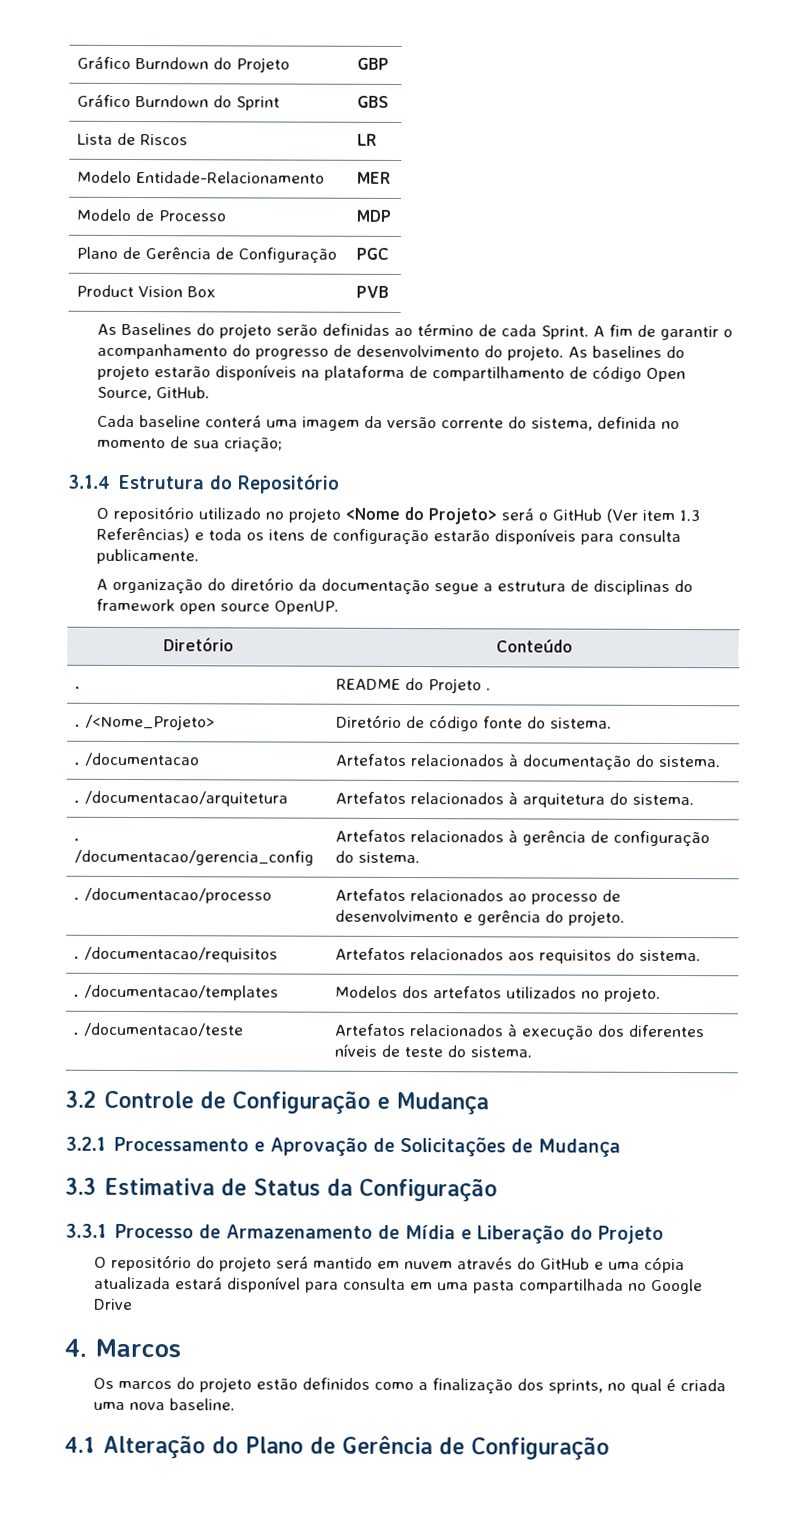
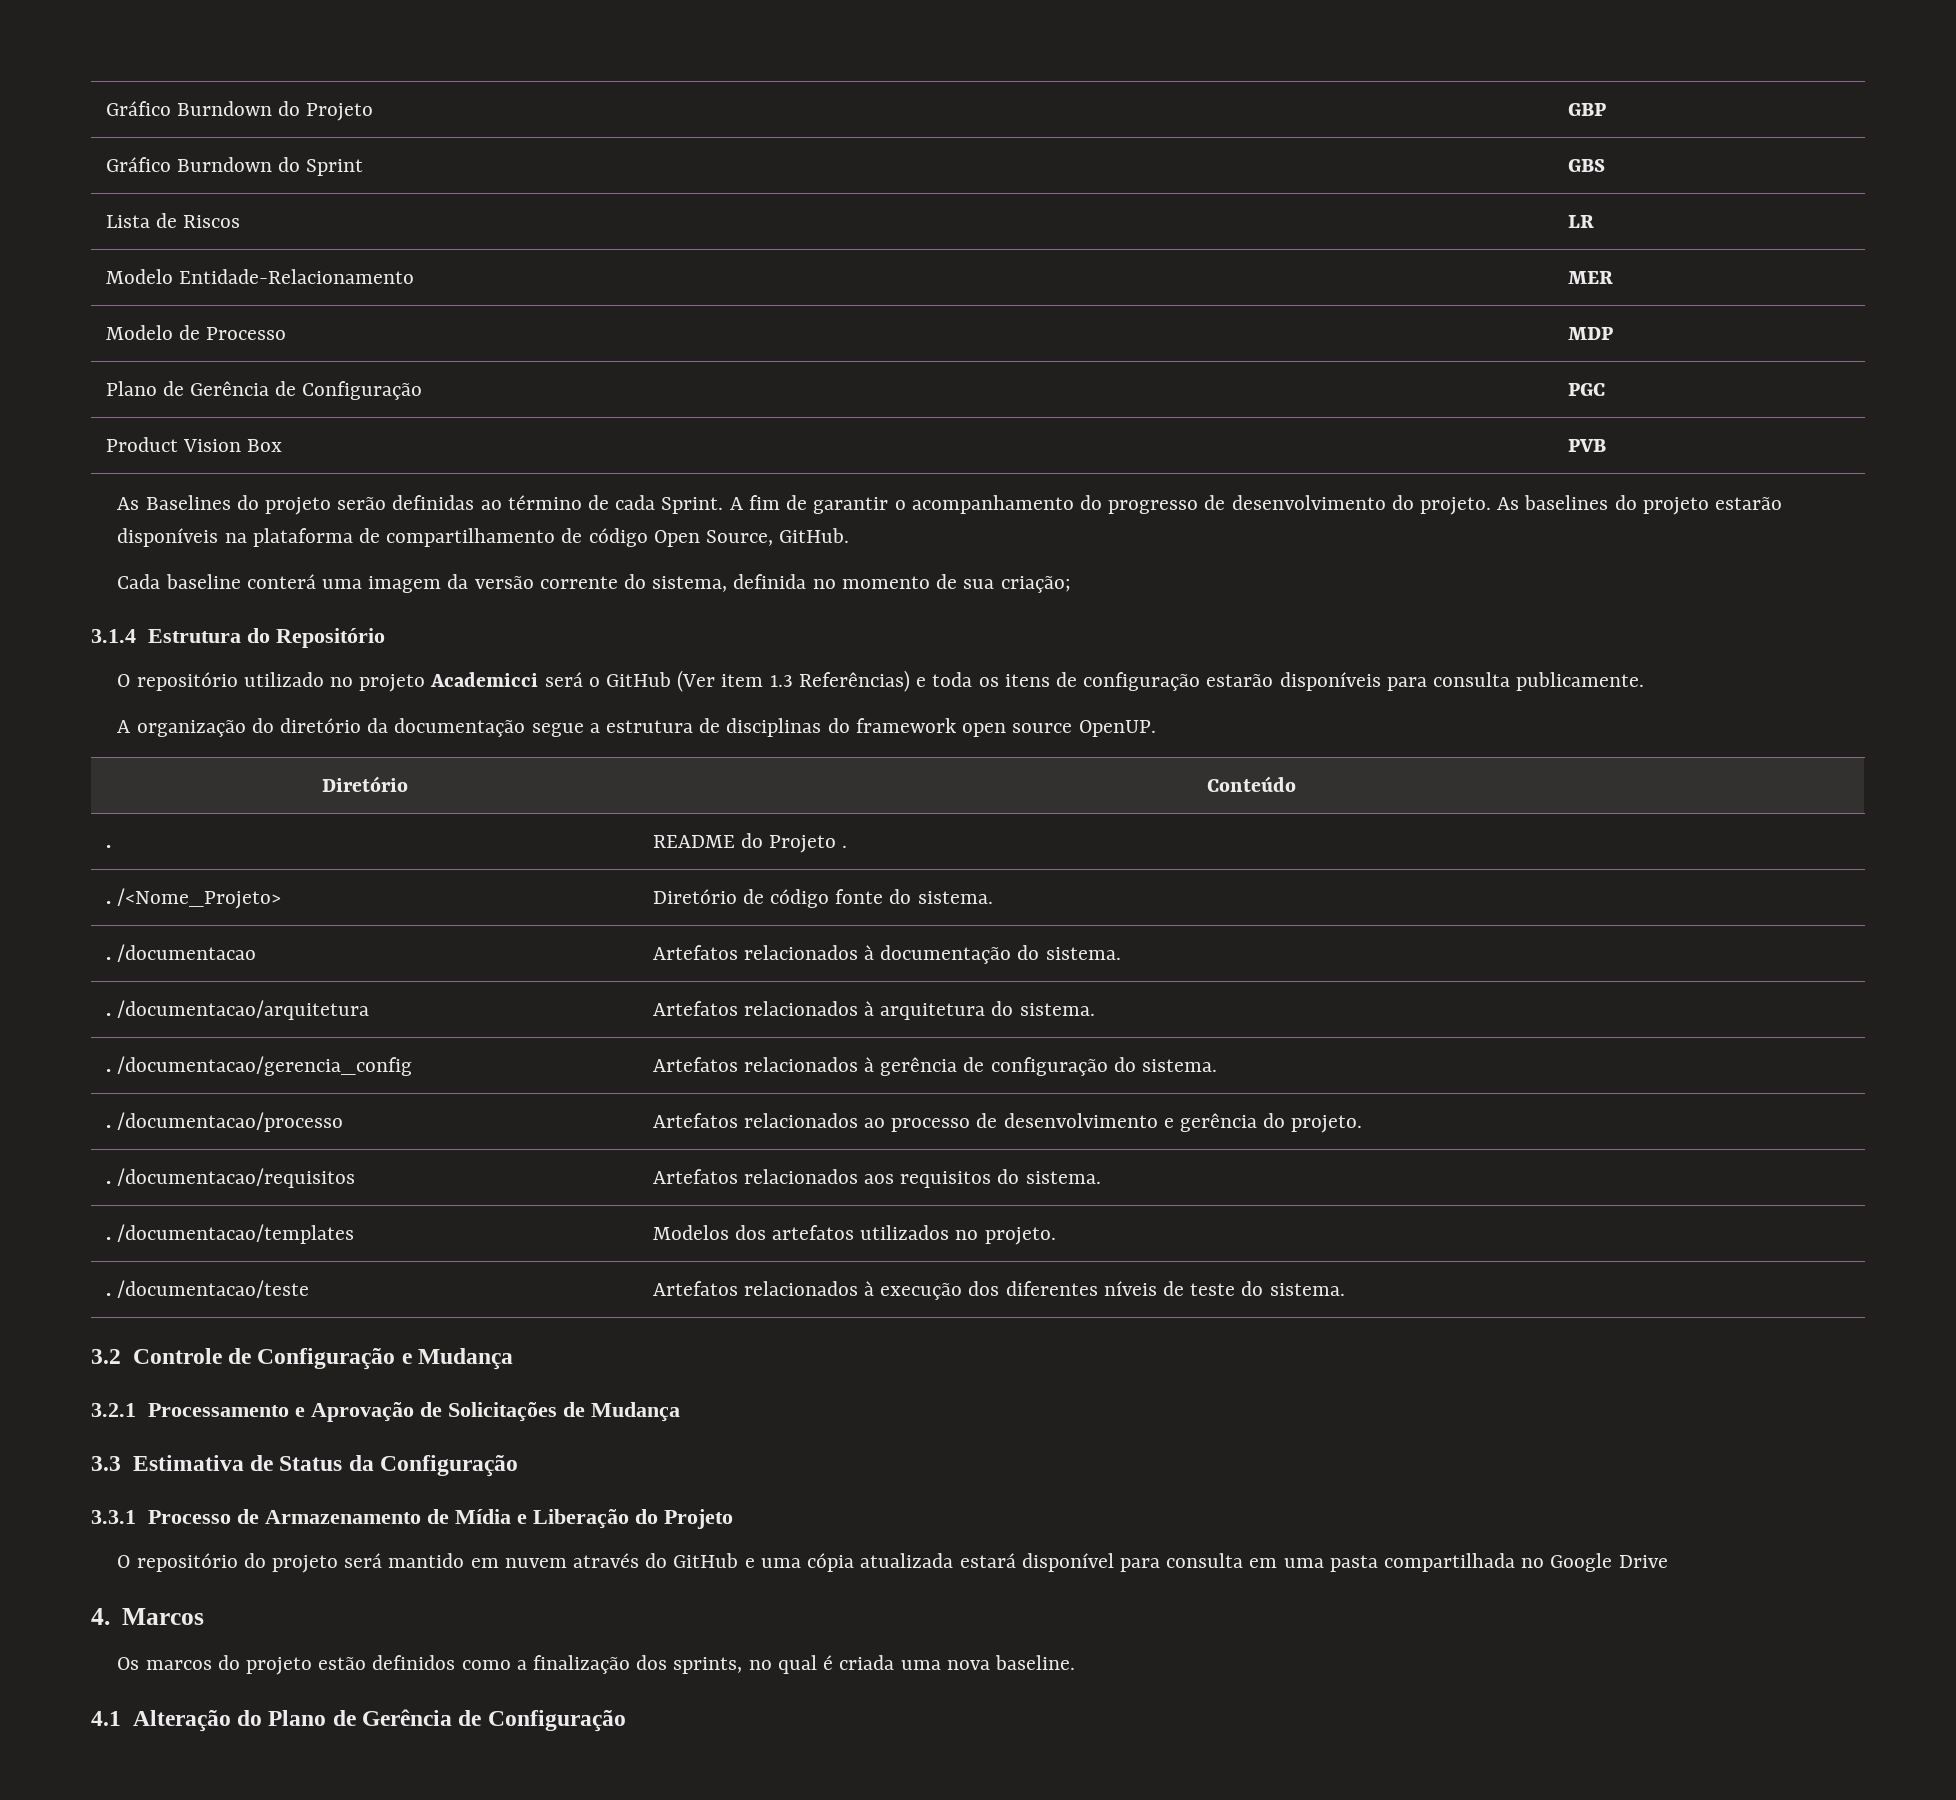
[345,507,498,525] <Nome do Projeto> -> [430,672,539,687] Academicci

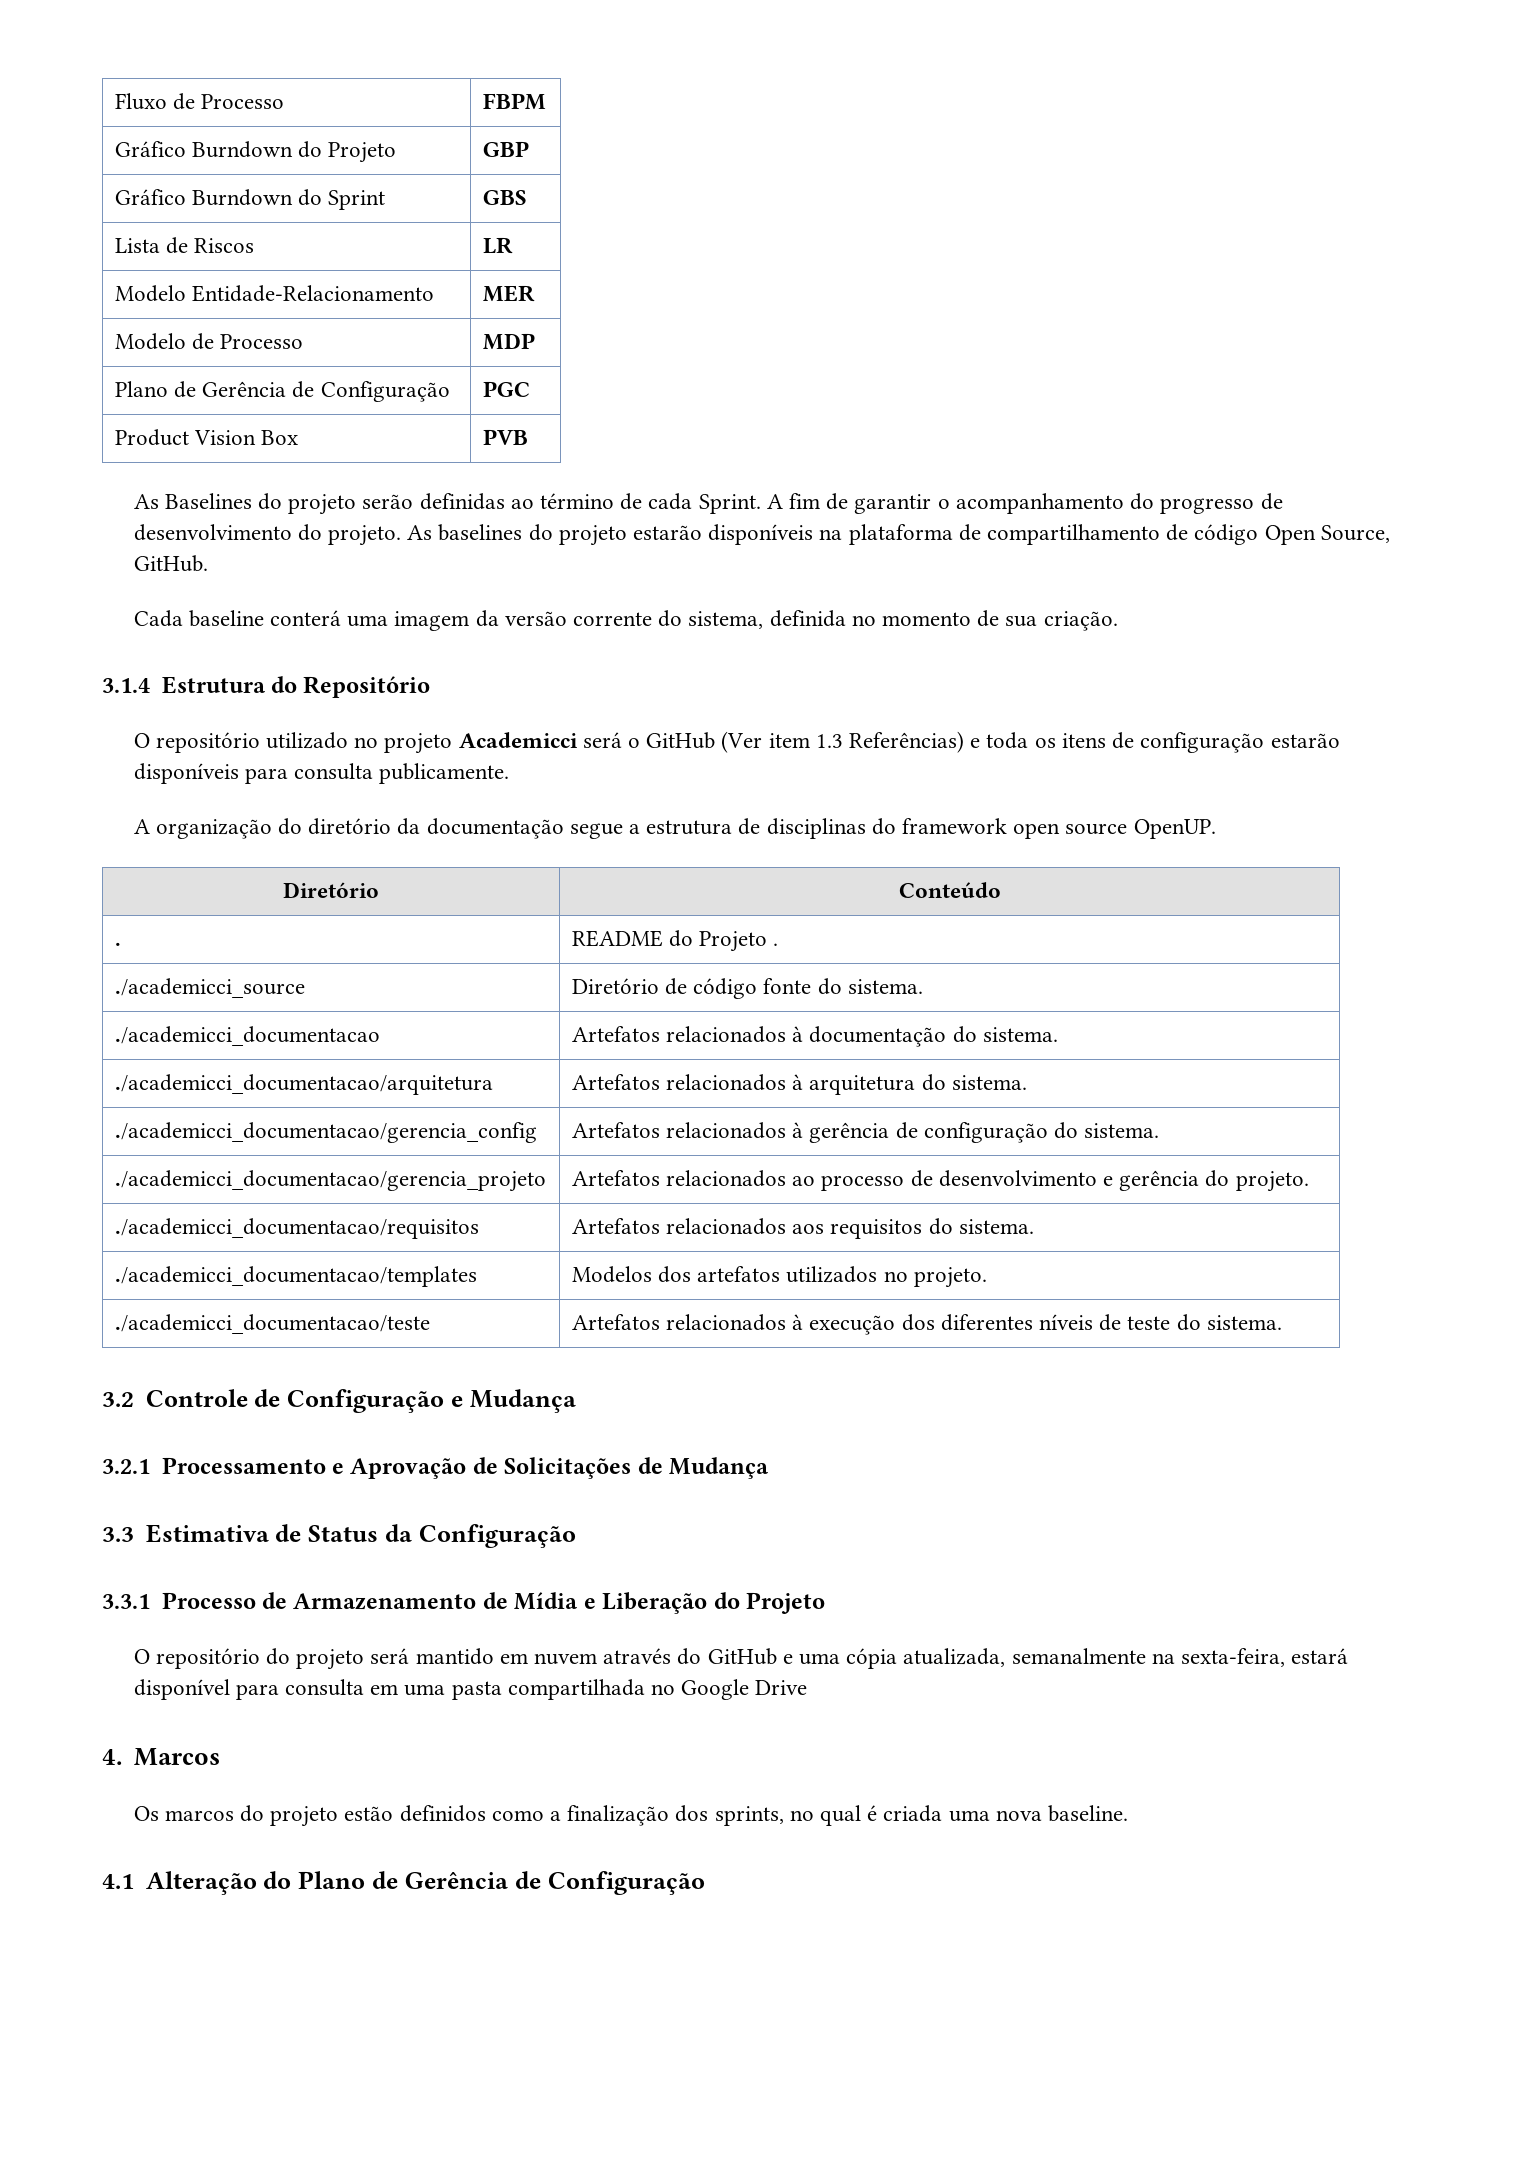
(105, 108) none -> [114,93,285,110] [482,93,546,110] Fluxo de Processo | FBPM //
[1000,576,1071,593] criação; -> [1043,611,1118,631] criação.
[105,888,281,909] . /<Nome_Projeto> -> [114,978,305,998] ./academicci_source
[105,944,256,962] . /documentacao -> [114,1026,380,1046] ./academicci_documentacao
[105,1000,369,1020] . /documentacao/arquitetura -> [114,1074,493,1095] ./academicci_documentacao/arquitetura
[105,1056,412,1076] . /documentacao/gerencia_config -> [114,1122,537,1143] ./academicci_documentacao/gerencia_config
[105,1112,343,1132] . /documentacao/processo -> [114,1170,546,1192] ./academicci_documentacao/gerencia_projeto
[105,1168,355,1188] . /documentacao/requisitos -> [114,1218,479,1239] ./academicci_documentacao/requisitos
[105,1224,354,1244] . /documentacao/templates -> [114,1266,477,1287] ./academicci_documentacao/templates
[105,1280,309,1298] . /documentacao/teste -> [114,1314,430,1334] ./academicci_documentacao/teste
[860,1553,954,1568] atualizada -> [903,1648,1286,1667] atualizada, semanalmente na sexta-feira,

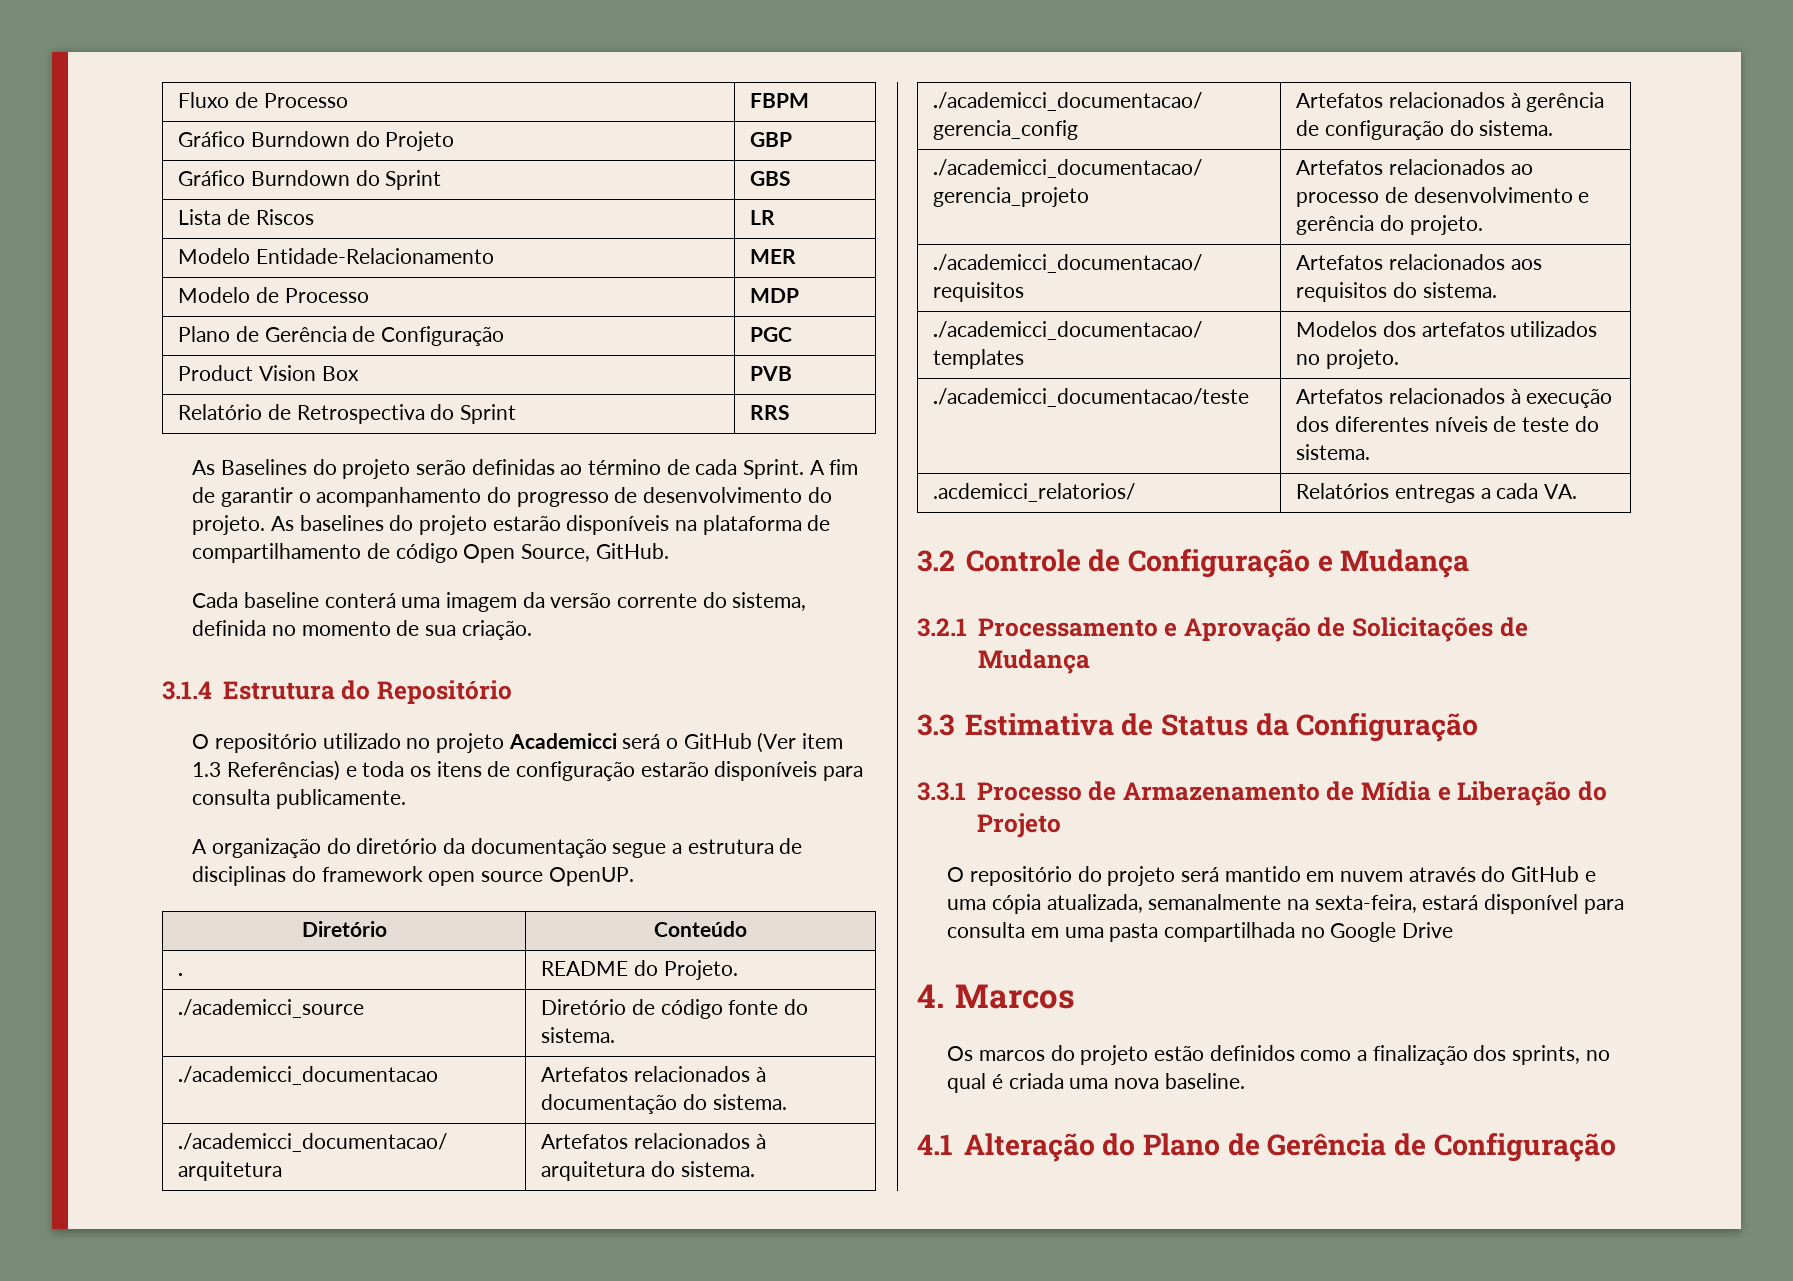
(528, 437) none -> [178,404,517,424] [750,405,791,420] // Relatório de Retrospectiva do Sprint | RRS
[699,931,779,952] Projeto . -> [663,960,738,980] Projeto.
(1282, 1322) none -> [933,483,1136,502] [1296,483,1578,503] // .acdemicci_relatorios/ | Relatórios entregas a cada VA.

